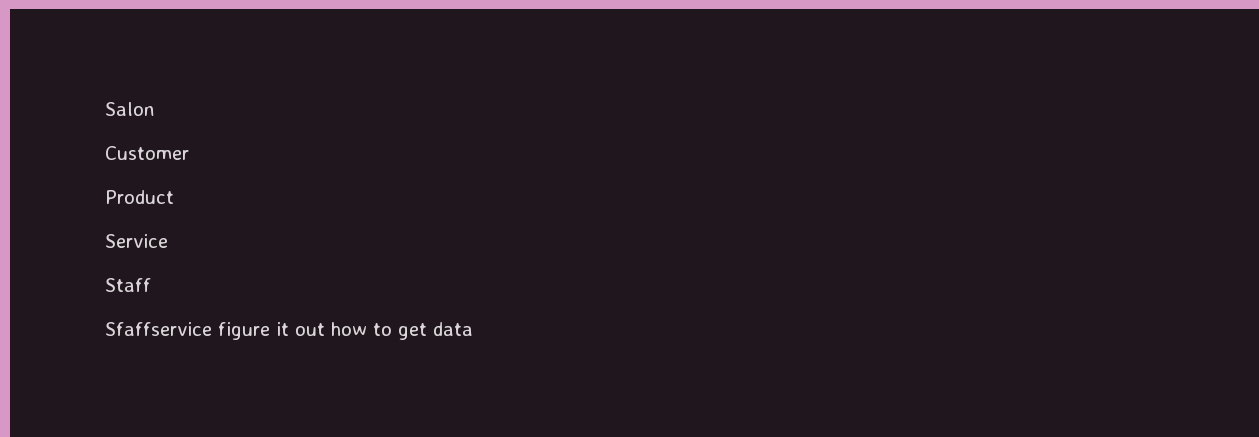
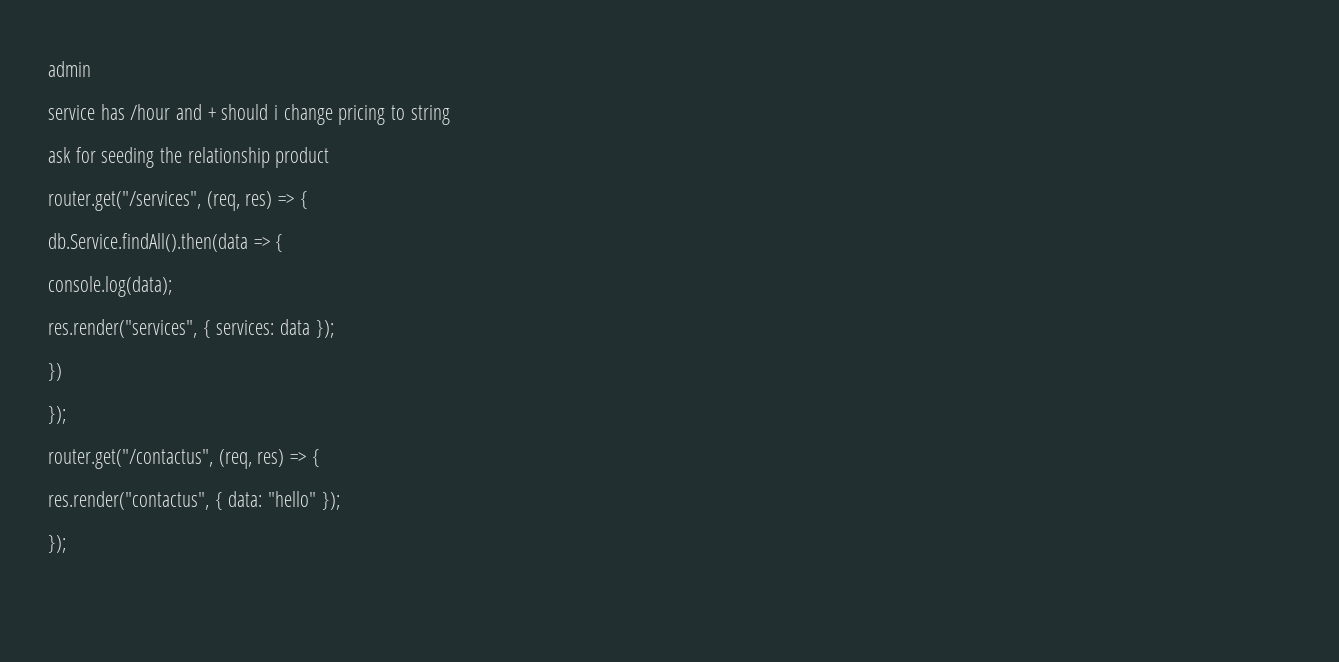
[105,102,154,116] [105,146,189,160] [105,190,174,204] [105,234,168,248] [105,278,151,292] [105,322,473,340] Salon // Customer // Product // Service // Staff // Sfaffservice figure it out how to get data -> [48,61,91,77] [48,104,450,125] [48,147,330,168] [48,191,308,211] [48,233,284,252] [48,276,172,297] [48,319,334,338] [48,363,62,381] [48,406,66,424] [48,449,320,469] [48,491,340,510] [48,535,66,553] admin // service has /hour and + should i change pricing to string // ask for seeding the relationship product // router.get("/services", (req, res) => { // db.Service.findAll().then(data => { // console.log(data); // res.render("services", { services: data }); // }) // }); // router.get("/contactus", (req, res) => { // res.render("contactus", { data: "hello" }); // });

